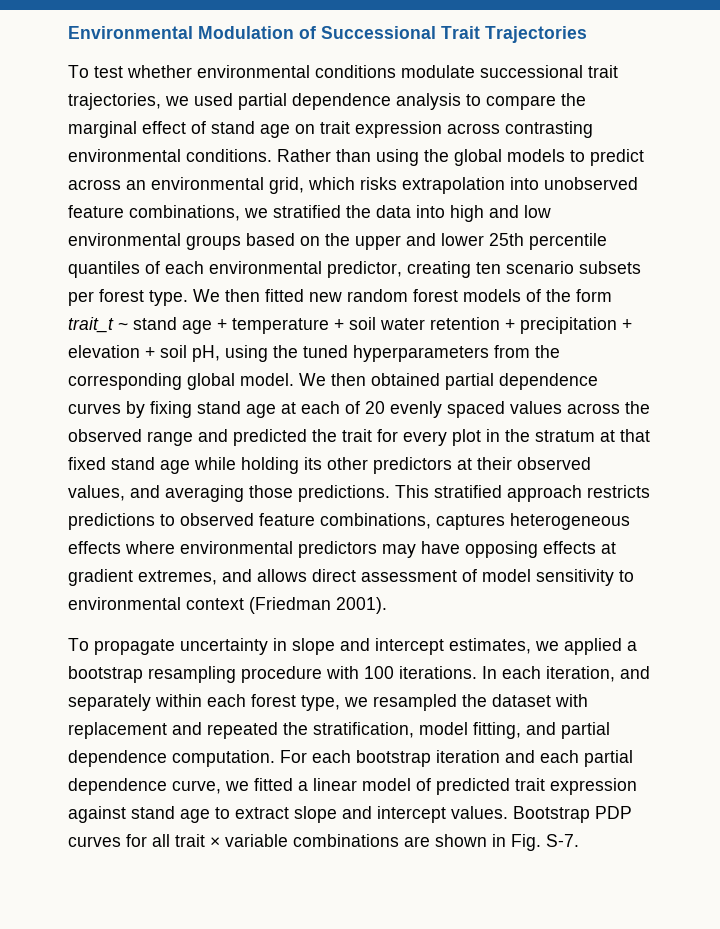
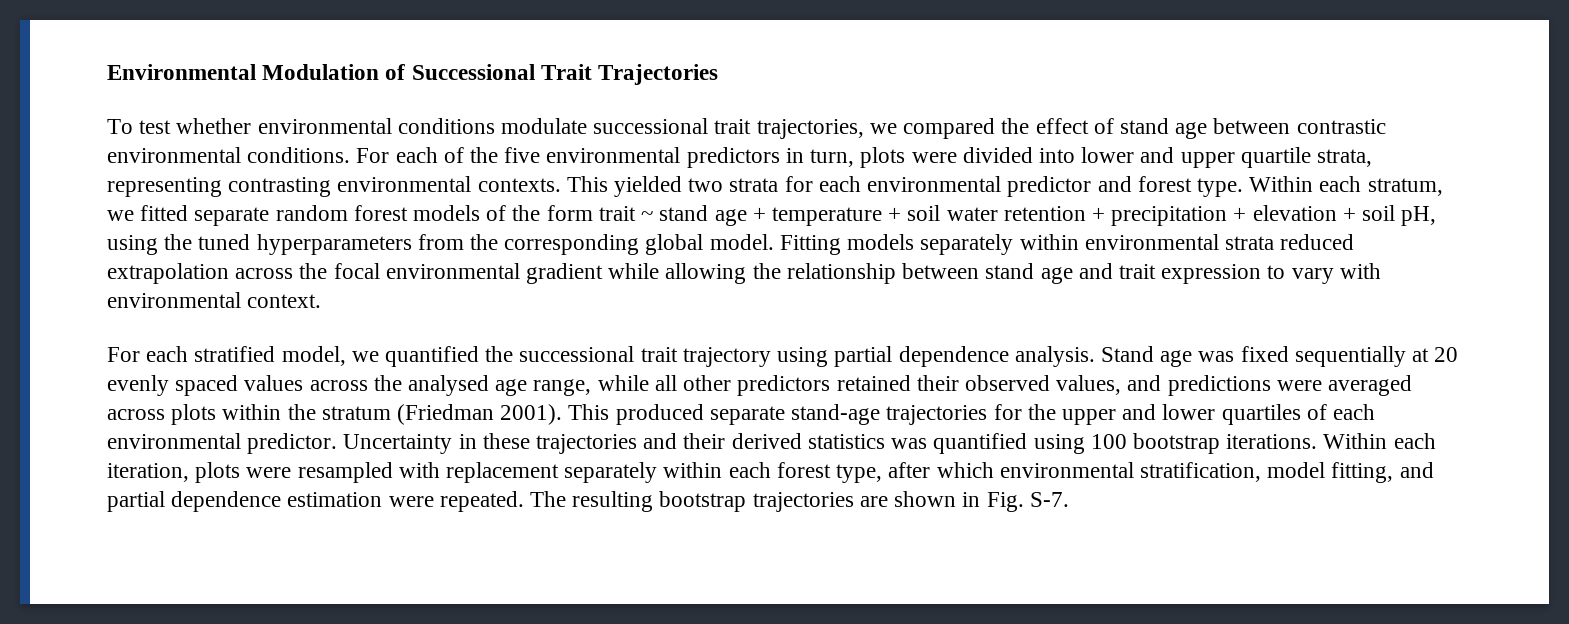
[194,93,586,110] [68,121,593,138] [68,149,644,166] [68,177,638,194] [68,205,551,222] [68,233,607,250] [68,261,641,278] [68,289,342,306] used partial dependence analysis to compare the marginal effect of stand age on trait expression across contrasting environmental conditions. Rather than using the global models to predict across an environmental grid, which risks extrapolation into unobserved feature combinations, we stratified the data into high and low environmental groups based on the upper and lower 25th percentile quantiles of each environmental predictor, creating ten scenario subsets per forest type. We then fitted new -> [903,118,1386,139] [107,147,1372,168] [107,176,1443,197] [107,205,270,226] compared the effect of stand age between contrastic environmental conditions. For each of the five environmental predictors in turn, plots were divided into lower and upper quartile strata, representing contrasting environmental contexts. This yielded two strata for each environmental predictor and forest type. Within each stratum, we fitted separate
[68,317,114,333] trait_t -> [598,206,636,221] trait
[299,373,598,390] [68,401,360,418] We then obtained partial dependence curves by fixing stand age at each of -> [779,234,1355,255] [107,263,1381,284] [107,292,322,308] [107,346,1429,367] Fitting models separately within environmental strata reduced extrapolation across the focal environmental gradient while allowing the relationship between stand age and trait expression to vary with environmental context. // For each stratified model, we quantified the successional trait trajectory using partial dependence analysis. Stand age was fixed sequentially at
[68,429,650,446] [68,457,322,474] observed range and predicted the trait for every plot in the stratum at that fixed stand age while holding its -> [408,375,677,396] analysed age range, while all
[457,458,472,470] at -> [836,375,911,391] retained
[165,485,650,502] [68,513,630,530] [68,541,616,558] [68,569,634,586] [68,597,387,614] [68,638,637,655] [68,666,650,683] averaging those predictions. This stratified approach restricts predictions to observed feature combinations, captures heterogeneous effects where environmental predictors may have opposing effects at gradient extremes, and allows direct assessment of model sensitivity to environmental context (Friedman 2001). // To propagate uncertainty in slope and intercept estimates, we applied a bootstrap resampling procedure with 100 iterations. In each iteration, and -> [1167,375,1412,396] [107,404,1375,425] [107,433,1436,454] [107,462,560,483] predictions were averaged across plots within the stratum (Friedman 2001). This produced separate stand-age trajectories for the upper and lower quartiles of each environmental predictor. Uncertainty in these trajectories and their derived statistics was quantified using 100 bootstrap iterations. Within each iteration, plots were resampled with replacement
[344,694,588,711] [68,722,308,739] we resampled the dataset with replacement and repeated the -> [888,462,1134,478] after which environmental
[172,750,633,767] [68,778,637,795] [68,806,632,823] [68,834,399,847] computation. For each bootstrap iteration and each partial dependence curve, we fitted a linear model of predicted trait expression against stand age to extract slope and intercept values. Bootstrap PDP curves for all trait × variable combinations -> [287,491,854,512] estimation were repeated. The resulting bootstrap trajectories

